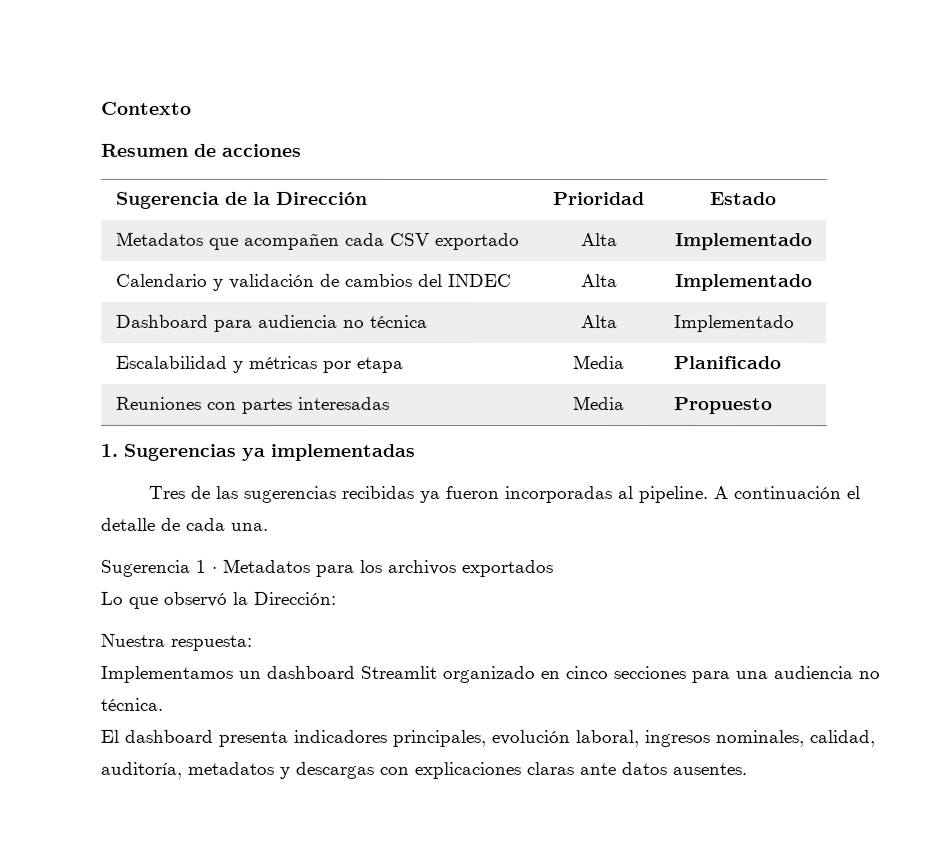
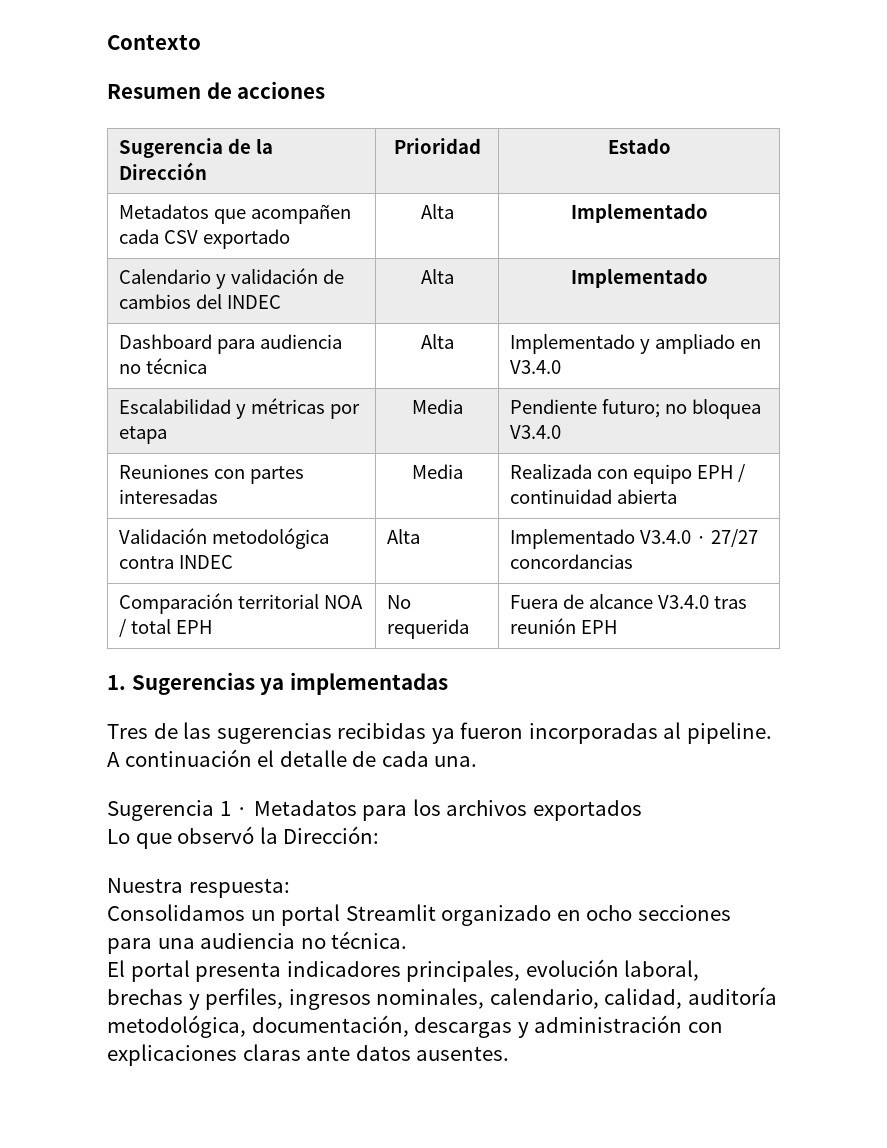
(795, 324) none -> [640,334,762,354] [510,360,562,374] y ampliado en V3.4.0
[673,356,782,370] Planificado -> [510,399,762,419] [510,425,562,439] Pendiente futuro; no bloquea V3.4.0
[673,397,773,415] Propuesto -> [510,464,746,484] [510,489,678,504] [119,528,330,549] [119,555,234,569] [387,529,421,544] [510,529,759,549] [510,554,634,569] [119,593,364,614] [119,619,213,637] [387,595,412,609] [387,619,470,639] [510,594,748,609] [510,618,618,634] Realizada con equipo EPH / continuidad abierta // Validación metodológica contra INDEC | Alta | Implementado V3.4.0 · 27/27 concordancias // Comparación territorial NOA / total EPH | No requerida | Fuera de alcance V3.4.0 tras reunión EPH
[100,665,355,683] Implementamos un dashboard -> [107,904,341,926] Consolidamos un portal
[565,666,608,680] cinco -> [586,905,633,921] ocho
[124,729,213,743] dashboard -> [130,960,190,982] portal
[644,730,875,748] [100,761,374,779] ingresos nominales, calidad, auditoría, metadatos y descargas -> [107,987,777,1010] [107,1015,683,1038] brechas y perfiles, ingresos nominales, calendario, calidad, auditoría metodológica, documentación, descargas y administración

